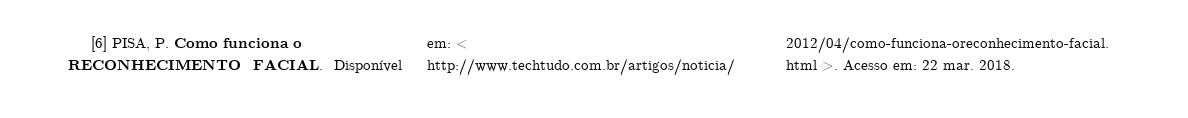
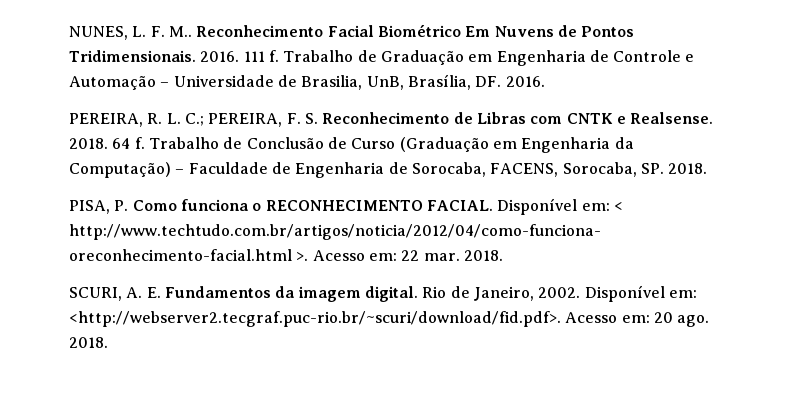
[90,36,107,52] [6] -> [69,24,635,40] [69,50,695,66] [69,74,545,90] [69,112,714,127] [69,137,634,153] [69,162,708,178] NUNES, L. F. M.. Reconhecimento Facial Biométrico Em Nuvens de Pontos Tridimensionais. 2016. 111 f. Trabalho de Graduação em Engenharia de Controle e Automação – Universidade de Brasilia, UnB, Brasília, DF. 2016. // PEREIRA, R. L. C.; PEREIRA, F. S. Reconhecimento de Libras com CNTK e Realsense. 2018. 64 f. Trabalho de Conclusão de Curso (Graduação em Engenharia da Computação) – Faculdade de Engenharia de Sorocaba, FACENS, Sorocaba, SP. 2018. //
(1015, 65) none -> [69,285,697,302] [69,311,710,327] [69,337,108,348] // SCURI, A. E. Fundamentos da imagem digital. Rio de Janeiro, 2002. Disponível em: <http://webserver2.tecgraf.puc-rio.br/~scuri/download/fid.pdf>. Acesso em: 20 ago. 2018.

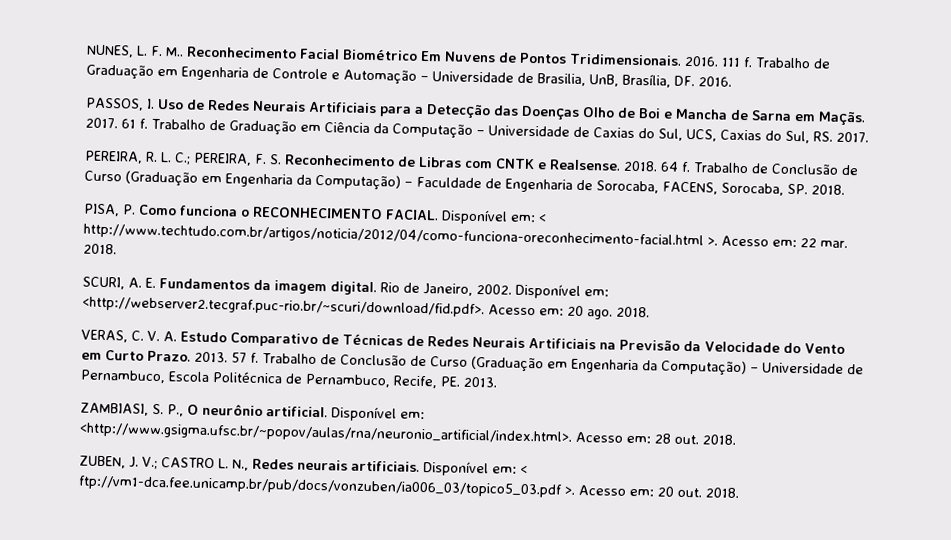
(545, 81) none -> [85,97,866,126] [85,117,869,144] // PASSOS, I. Uso de Redes Neurais Artificiais para a Detecção das Doenças Olho de Boi e Mancha de Sarna em Maçãs. 2017. 61 f. Trabalho de Graduação em Ciência da Computação – Universidade de Caxias do Sul, UCS, Caxias do Sul, RS. 2017.
(108, 342) none -> [81,329,845,354] [81,350,864,377] [80,369,497,389] [80,402,425,422] [79,422,736,445] [79,455,528,477] [78,475,739,499] // VERAS, C. V. A. Estudo Comparativo de Técnicas de Redes Neurais Artificiais na Previsão da Velocidade do Vento em Curto Prazo. 2013. 57 f. Trabalho de Conclusão de Curso (Graduação em Engenharia da Computação) – Universidade de Pernambuco, Escola Politécnica de Pernambuco, Recife, PE. 2013. // ZAMBIASI, S. P., O neurônio artificial. Disponível em: <http://www.gsigma.ufsc.br/~popov/aulas/rna/neuronio_artificial/index.html>. Acesso em: 28 out. 2018. // ZUBEN, J. V.; CASTRO L. N., Redes neurais artificiais. Disponível em: < ftp://vm1-dca.fee.unicamp.br/pub/docs/vonzuben/ia006_03/topico5_03.pdf >. Acesso em: 20 out. 2018.

